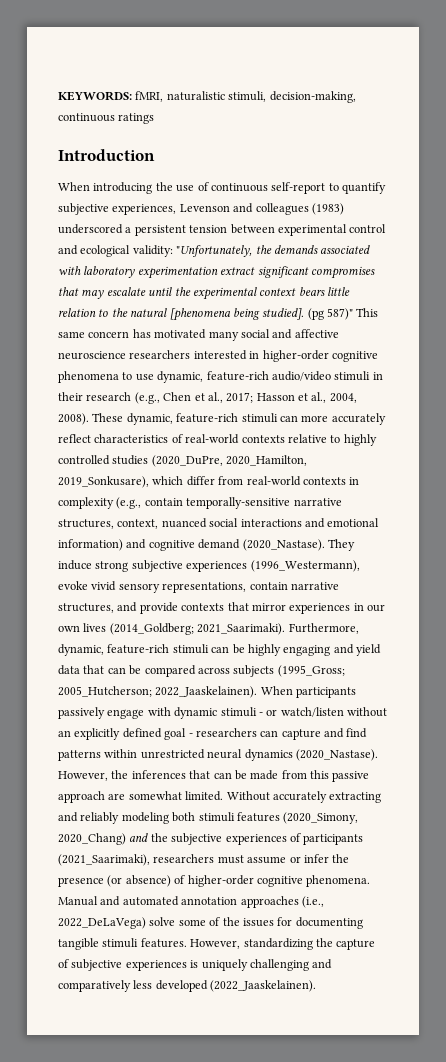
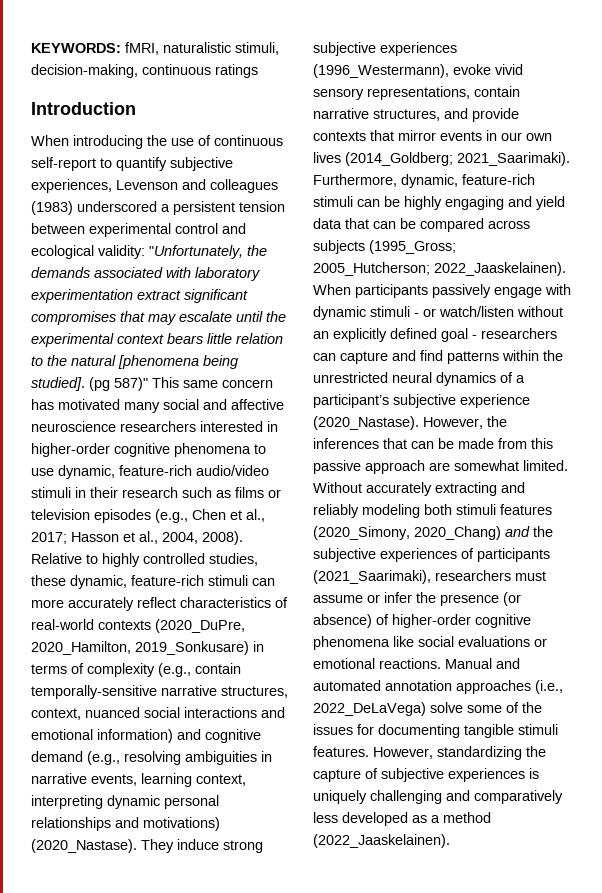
(132, 396) none -> [182,487,281,498] [31,509,151,523] such as films or television episodes
[92,413,124,422] These -> [31,553,258,567] [31,575,66,586] Relative to highly controlled studies, these
[287,434,377,446] [58,455,308,467] [58,476,360,488] relative to highly controlled studies (2020_DuPre, 2020_Hamilton, 2019_Sonkusare), which differ from real-world contexts in -> [155,619,245,633] [31,641,264,655] [31,663,84,674] (2020_DuPre, 2020_Hamilton, 2019_Sonkusare) in terms of
(241, 544) none -> [87,751,272,765] [31,773,246,787] [31,795,219,809] [31,817,220,831] (e.g., resolving ambiguities in narrative events, learning context, interpreting dynamic personal relationships and motivations)
[289,603,351,614] experiences -> [440,131,482,141] events
(138, 753) none -> [543,350,563,361] the
(293, 755) none -> [500,372,525,383] [313,394,530,408] of a participant’s subjective experience
[306,875,371,887] phenomena. -> [313,636,547,650] [313,658,441,669] phenomena like social evaluations or emotional reactions.
(208, 986) none -> [412,812,491,823] as a method

